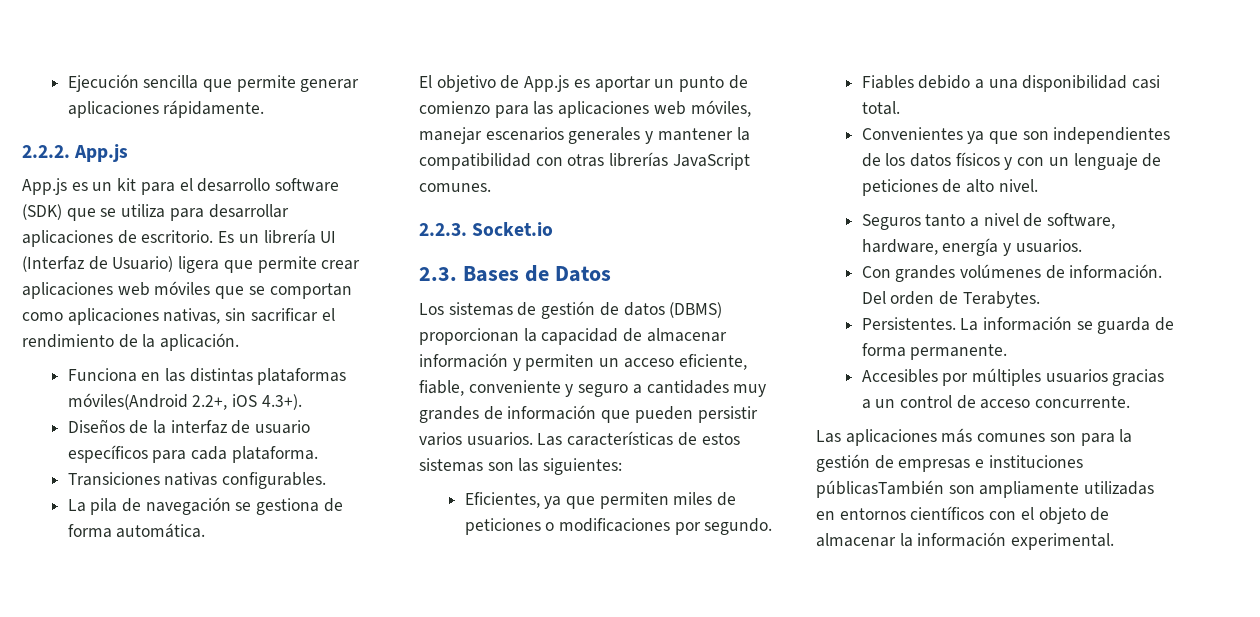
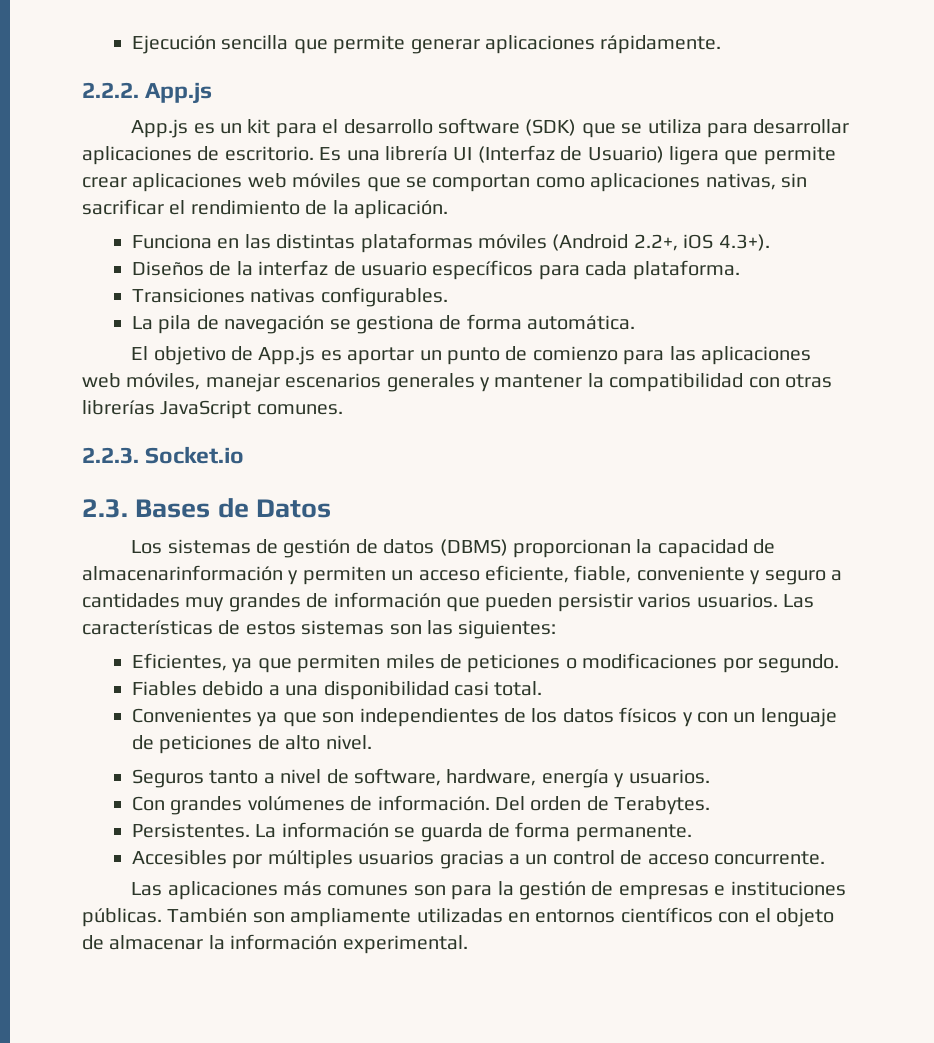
[238,234,259,243] un -> [346,150,380,161] una
[67,393,188,410] móviles(Android -> [477,234,629,251] móviles (Android
[646,328,727,342] [419,353,508,368] almacenar información -> [82,565,283,581] almacenarinformación
[816,480,944,498] públicasTambién -> [82,908,248,927] públicas. También

